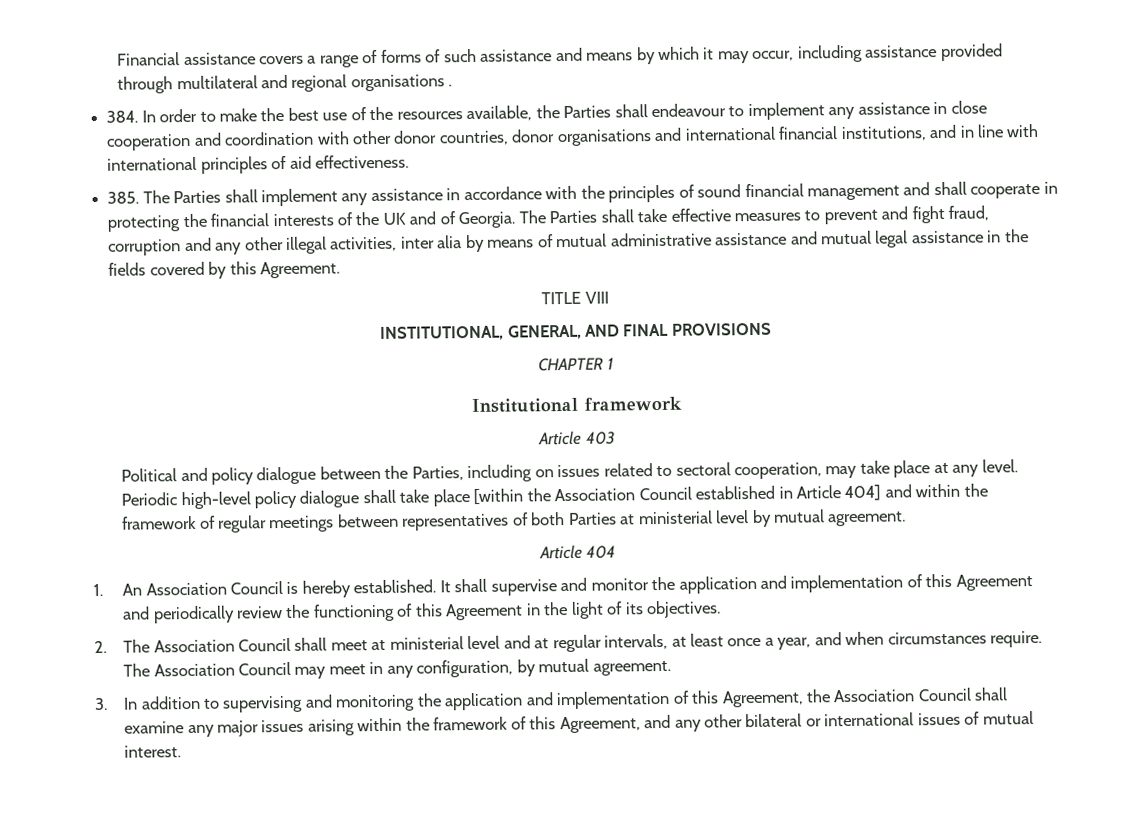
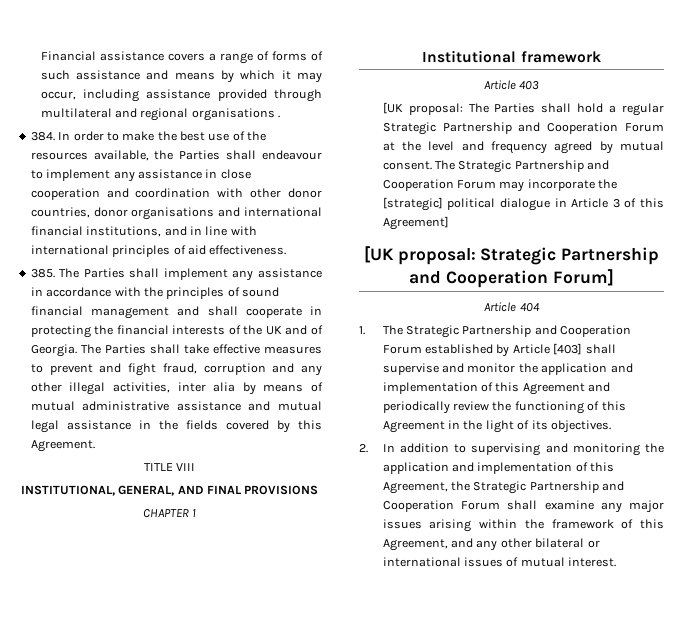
[121,459,1018,485] [121,483,988,510] [122,509,907,533] [538,544,617,560] [93,579,451,598] Political and policy dialogue between the Parties, including on issues related to sectoral cooperation, may take place at any level. Periodic high-level policy dialogue shall take place [within the Association Council established in Article 404] and within the framework of regular meetings between representatives of both Parties at ministerial level by mutual agreement. // Article 404 // 1. An Association Council is hereby established. It -> [382,102,664,116] [382,122,664,135] [382,141,664,154] [382,160,610,173] [382,179,618,192] [382,197,664,211] [382,216,449,230] [363,246,660,265] [409,269,614,288] [484,302,540,312] [359,325,632,338] [382,343,583,357] [UK proposal: The Parties shall hold a regular Strategic Partnership and Cooperation Forum at the level and frequency agreed by mutual consent. The Strategic Partnership and Cooperation Forum may incorporate the [strategic] political dialogue in Article 3 of this Agreement] // [UK proposal: Strategic Partnership and Cooperation Forum] // Article 404 // 1. The Strategic Partnership and Cooperation Forum established by Article [403]
[123,630,1043,653] [123,658,671,679] [94,697,108,711] The Association Council shall meet at ministerial level and at regular intervals, at least once a year, and when circumstances require. The Association Council may meet in any configuration, by mutual agreement. // 3. -> (368, 448) none
[833,687,972,703] Association Council -> [473,481,625,494] [382,500,500,512] Strategic Partnership and Cooperation Forum

